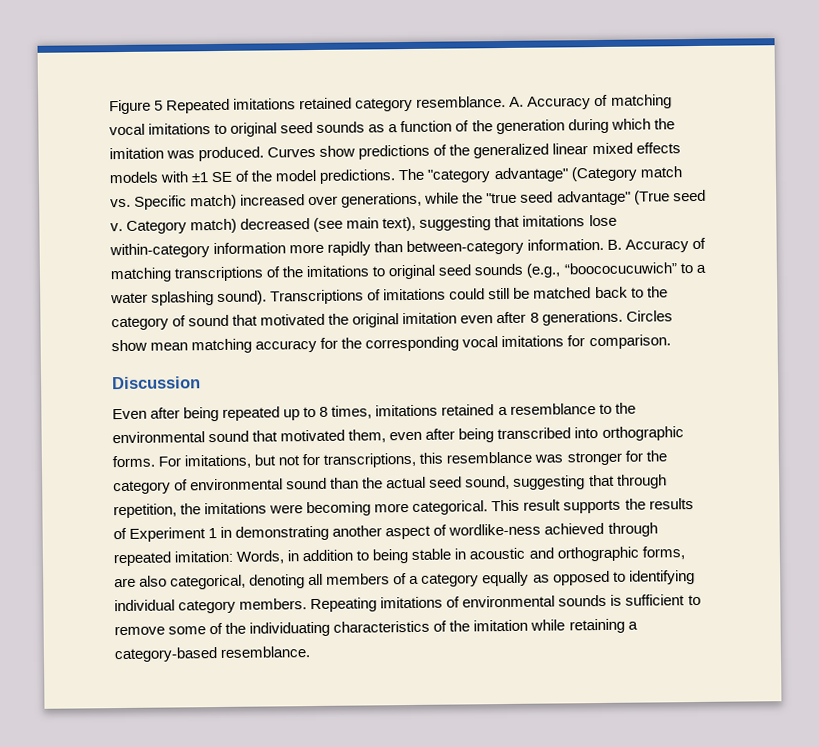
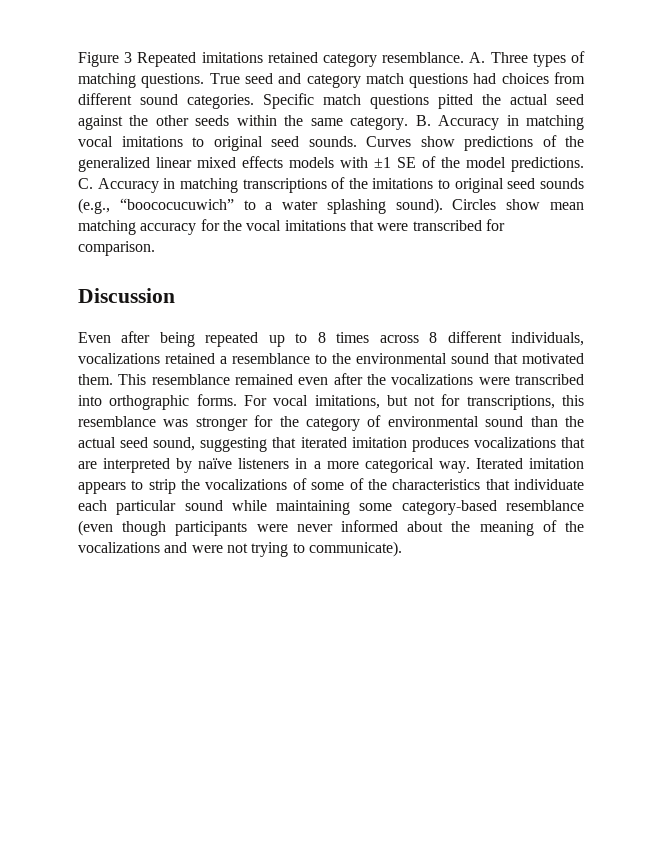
[154,100,164,111] 5 -> [124,52,133,63] 3
[527,94,609,110] Accuracy of -> [490,51,585,67] [78,72,586,88] [78,93,584,109] [78,115,519,130] Three types of matching questions. True seed and category match questions had choices from different sound categories. Specific match questions pitted the actual seed against the other seeds within the same category. B. Accuracy in
[316,118,675,135] [109,146,265,162] sounds as a function of the generation during which the imitation was produced. -> [308,136,357,147] sounds.
[398,166,682,183] [110,189,706,210] [110,214,617,234] [109,237,707,259] The "category advantage" (Category match vs. Specific match) increased over generations, while the "true seed advantage" (True seed v. Category match) decreased (see main text), suggesting that imitations lose within-category information more rapidly than between-category information. B. Accuracy of -> [78,178,176,193] C. Accuracy in
[270,286,668,305] [111,310,623,331] Transcriptions of imitations could still be matched back to the category of sound that motivated the original imitation even after 8 generations. -> (443, 206) none
[365,335,565,352] corresponding vocal imitations -> [246,220,482,231] vocal imitations that were transcribed
[331,404,439,419] times, imitations -> [336,331,584,346] [78,353,160,364] times across 8 different individuals, vocalizations
[348,428,495,443] them, even after being -> [78,373,510,385] them. This resemblance remained even after the vocalizations were
(182, 461) none -> [273,395,309,406] vocal
[616,474,667,489] [113,498,694,519] [113,522,658,542] [113,546,685,567] [114,570,695,590] [114,594,701,614] [114,618,638,637] [114,646,311,663] through repetition, the imitations were becoming more categorical. This result supports the results of Experiment 1 in demonstrating another aspect of wordlike-ness achieved through repeated imitation: Words, in addition to being stable in acoustic and orthographic forms, are also categorical, denoting all members of a category equally as opposed to identifying individual category members. Repeating imitations of environmental sounds is sufficient to remove some of the individuating characteristics of the imitation while retaining a category-based resemblance. -> [300,437,585,452] [78,458,584,473] [78,478,584,494] [78,500,584,515] [78,520,584,536] [78,541,402,557] iterated imitation produces vocalizations that are interpreted by naïve listeners in a more categorical way. Iterated imitation appears to strip the vocalizations of some of the characteristics that individuate each particular sound while maintaining some category-based resemblance (even though participants were never informed about the meaning of the vocalizations and were not trying to communicate).

